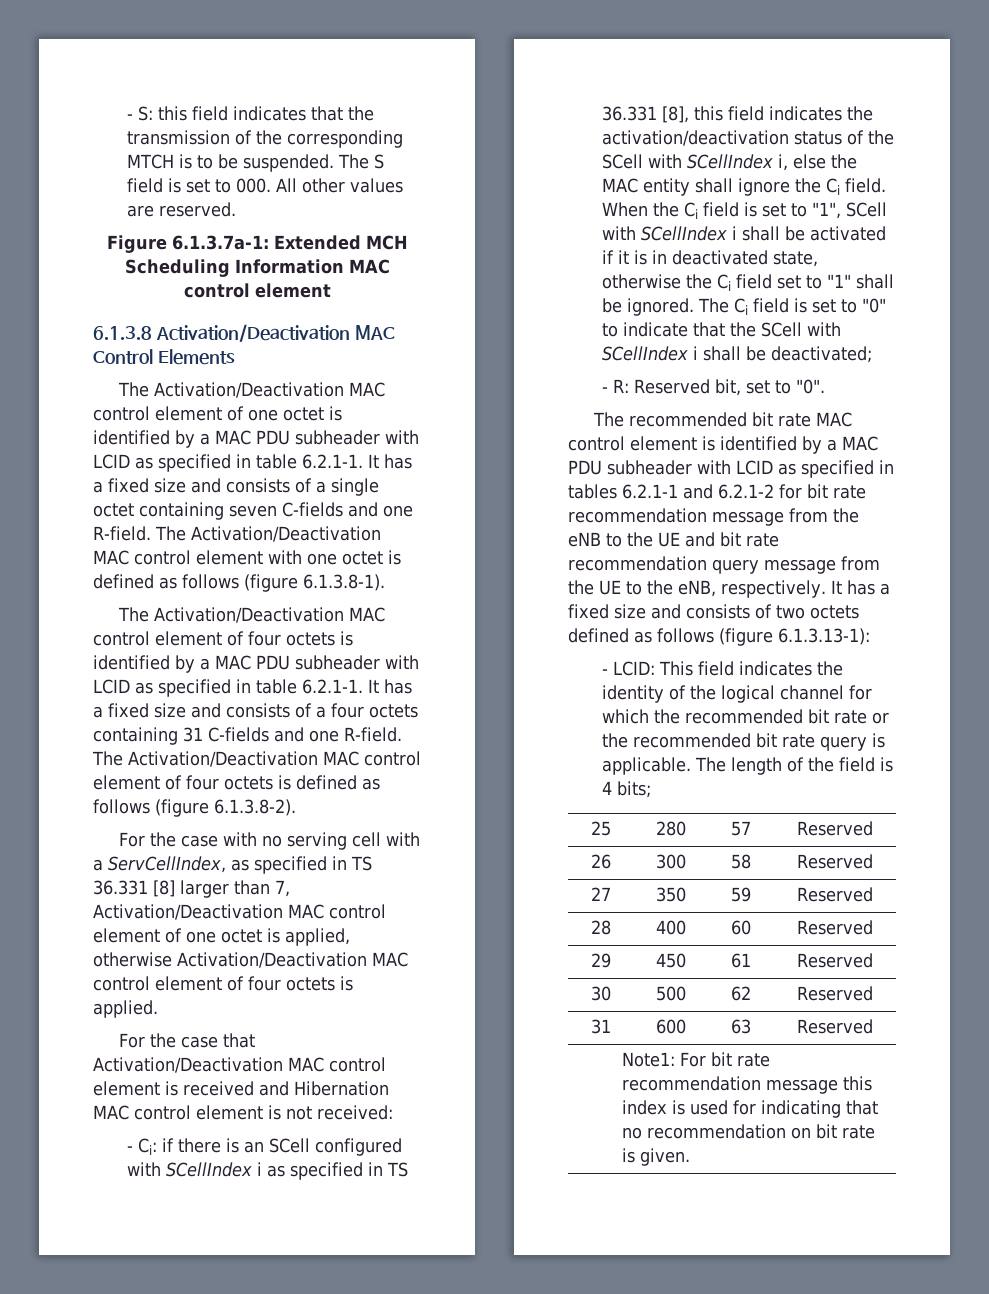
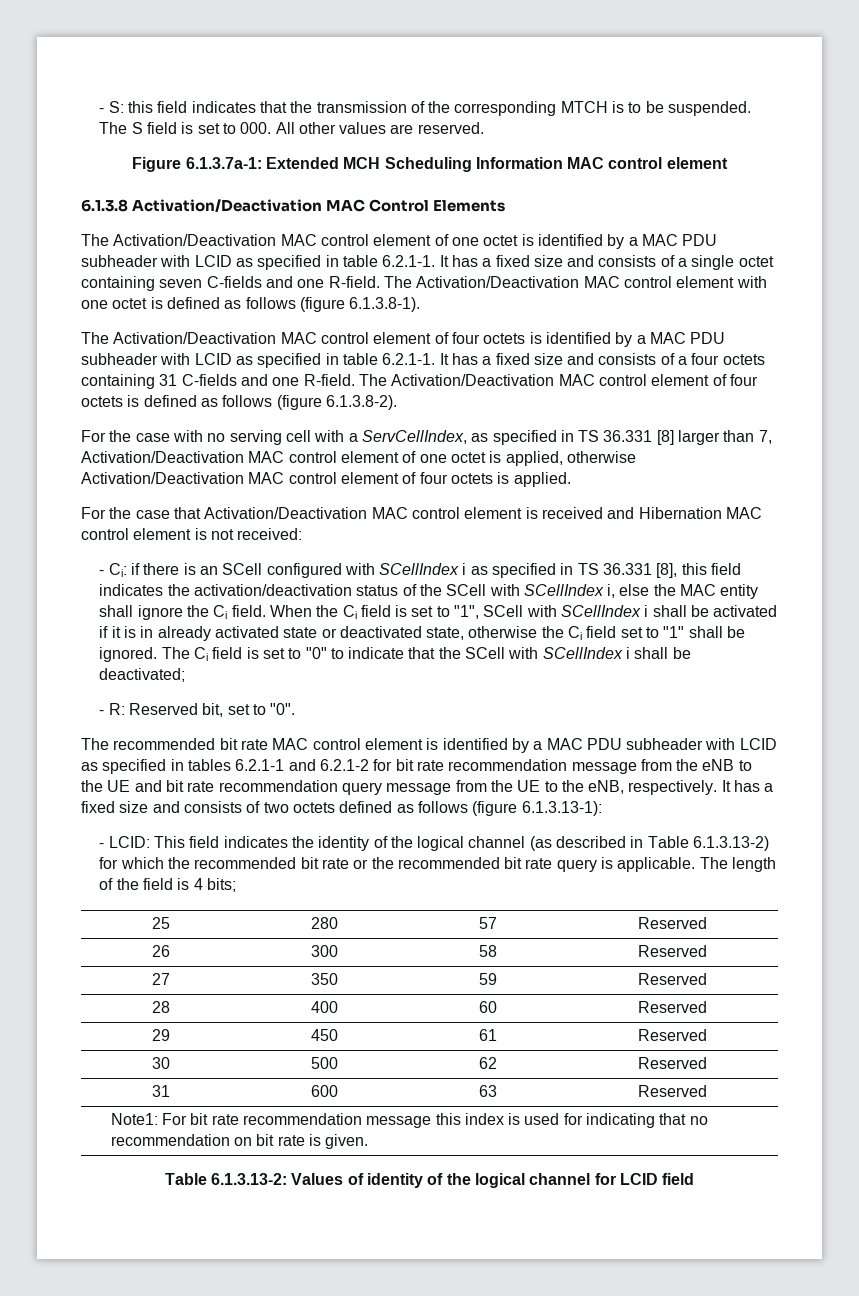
(668, 257) none -> [157,626,337,641] already activated state or
(845, 692) none -> [529,836,770,851] (as described in Table 6.1.3.13-2)
(690, 1157) none -> [164,1173,695,1188] // Table 6.1.3.13-2: Values of identity of the logical channel for LCID field

